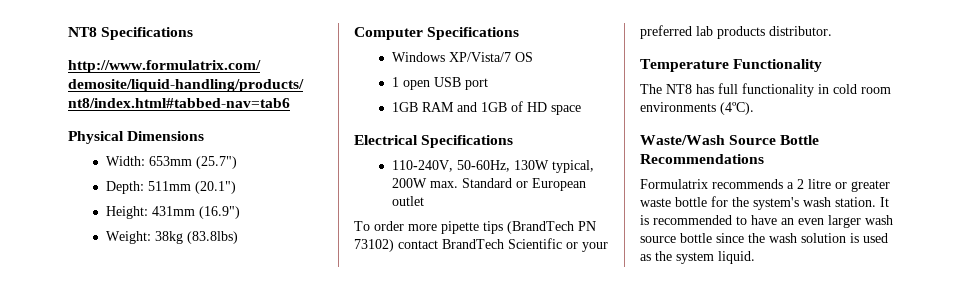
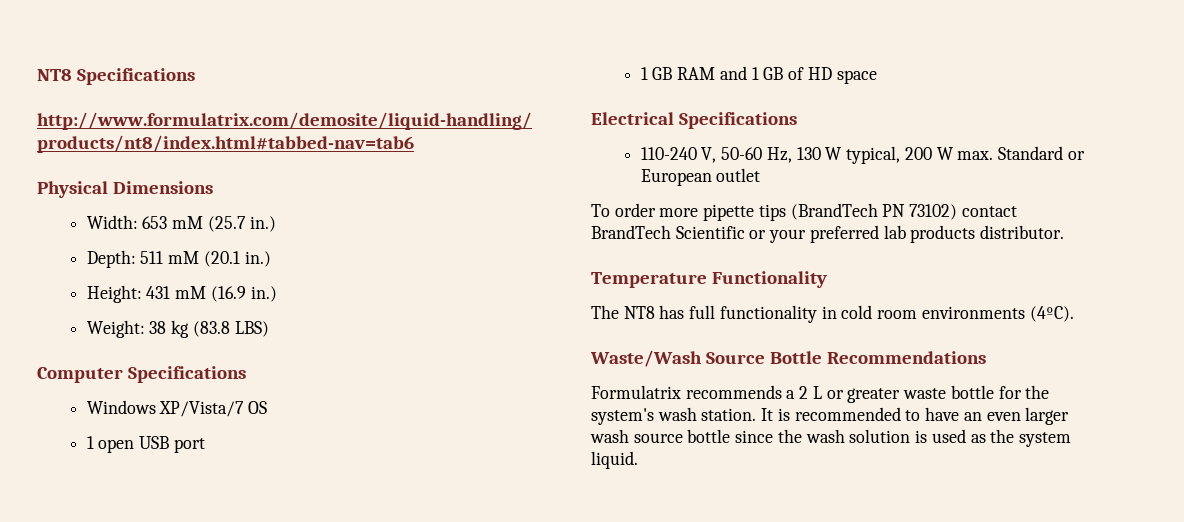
[148,156,237,169] [105,181,236,194] [105,206,240,219] [105,231,238,244] 653mm (25.7") // Depth: 511mm (20.1") // Height: 431mm (16.9") // Weight: 38kg (83.8lbs) -> [142,216,276,232] [86,250,271,268] [86,285,277,303] [86,320,269,338] 653 mM (25.7 in.) // Depth: 511 mM (20.1 in.) // Height: 431 mM (16.9 in.) // Weight: 38 kg (83.8 LBS)
[391,102,507,112] 1GB RAM and 1GB -> [640,66,784,80] 1 GB RAM and 1 GB
[391,160,594,173] [391,178,427,188] 110-240V, 50-60Hz, 130W typical, 200W -> [640,146,953,164] 110-240 V, 50-60 Hz, 130 W typical, 200 W
[808,179,831,189] litre -> [812,386,822,399] L

